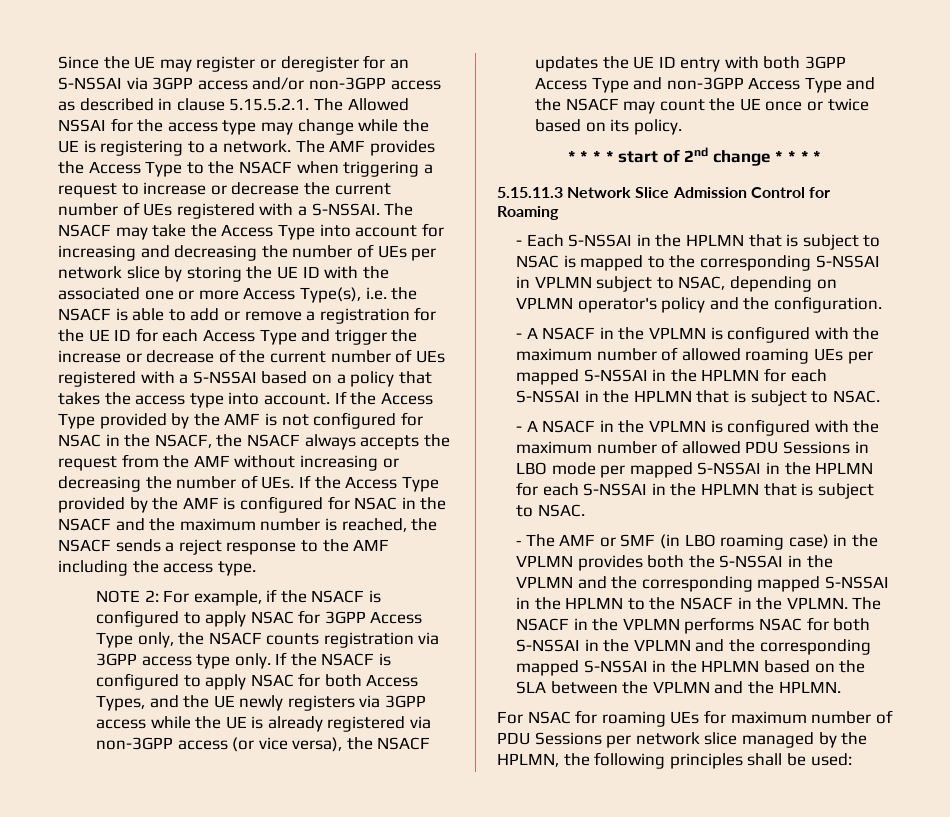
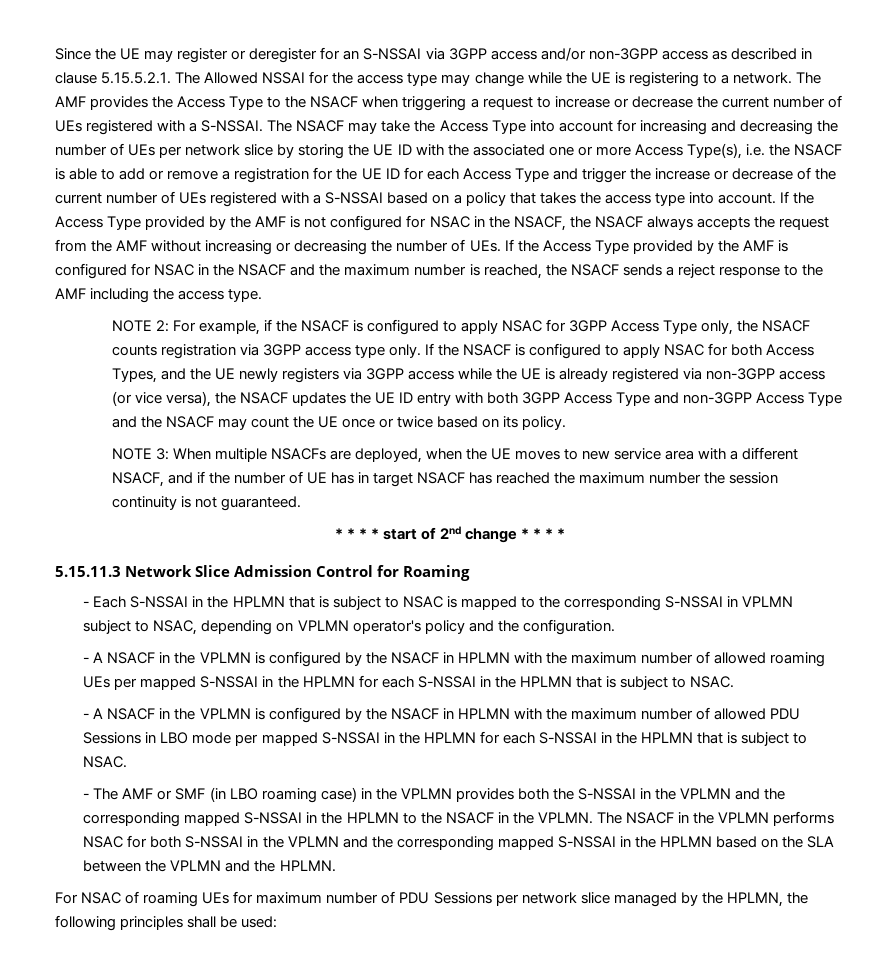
(682, 127) none -> [111,447,799,463] [111,471,779,487] [111,496,301,511] // NOTE 3: When multiple NSACFs are deployed, when the UE moves to new service area with a different NSACF, and if the number of UE has in target NSACF has reached the maximum number the session continuity is not guaranteed.
(811, 334) none -> [344,652,510,666] by the NSACF in HPLMN
(811, 427) none -> [344,708,510,722] by the NSACF in HPLMN
[575,710,598,724] for -> [125,891,140,904] of

